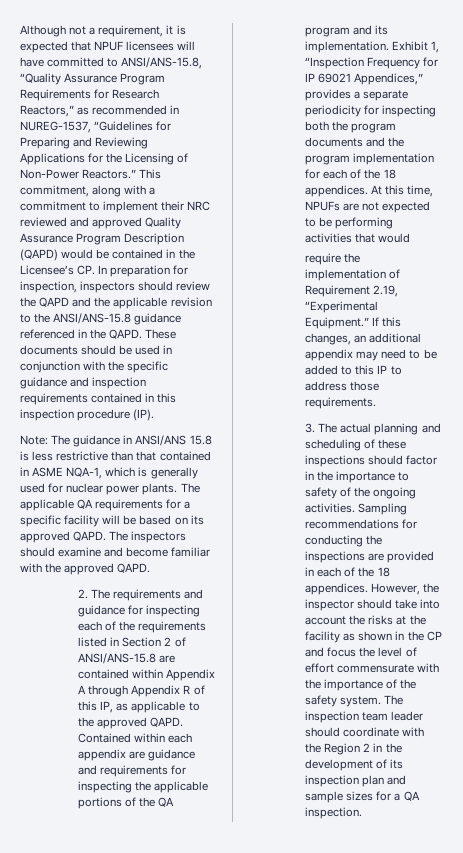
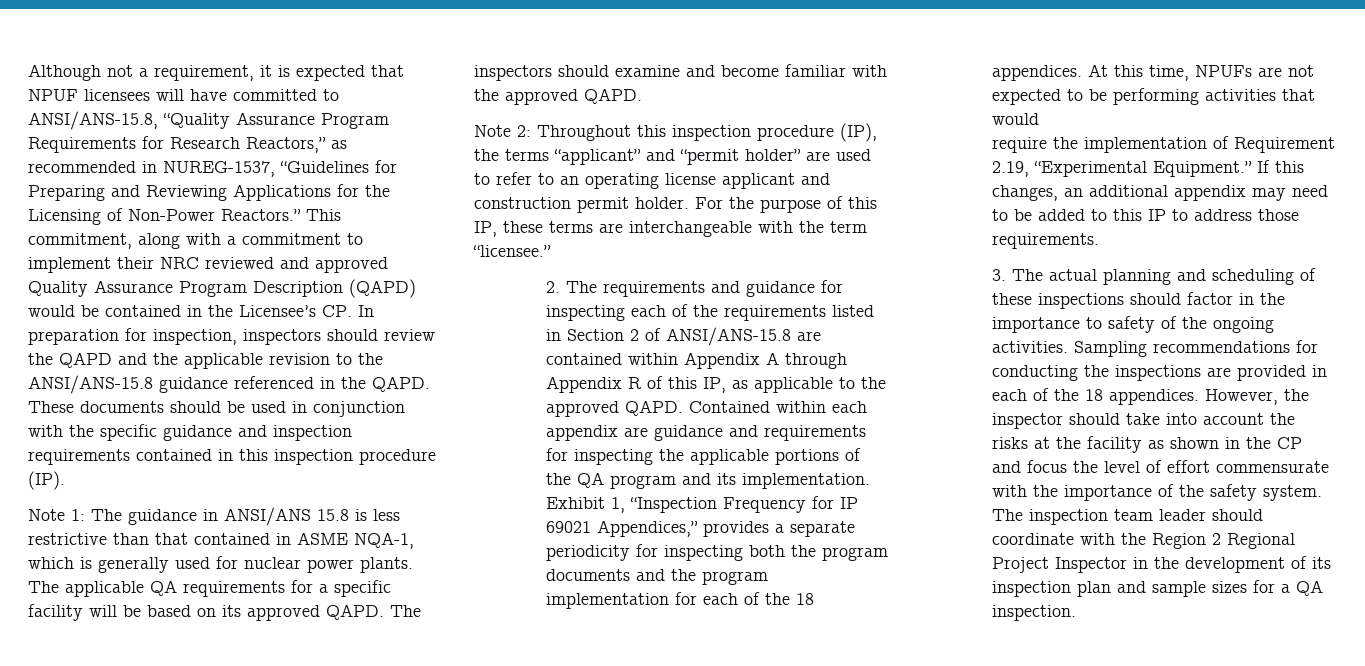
[20,435,48,445] Note: -> [28,509,85,521] Note 1:
(151, 568) none -> [474,123,877,142] [474,149,871,165] [474,172,830,189] [474,196,877,213] [474,221,867,237] [473,245,551,257] // Note 2: Throughout this inspection procedure (IP), the terms “applicant” and “permit holder” are used to refer to an operating license applicant and construction permit holder. For the purpose of this IP, these terms are interchangeable with the term “licensee.”
(371, 747) none -> [1227,533,1296,549] [992,557,1128,573] Regional Project Inspector

